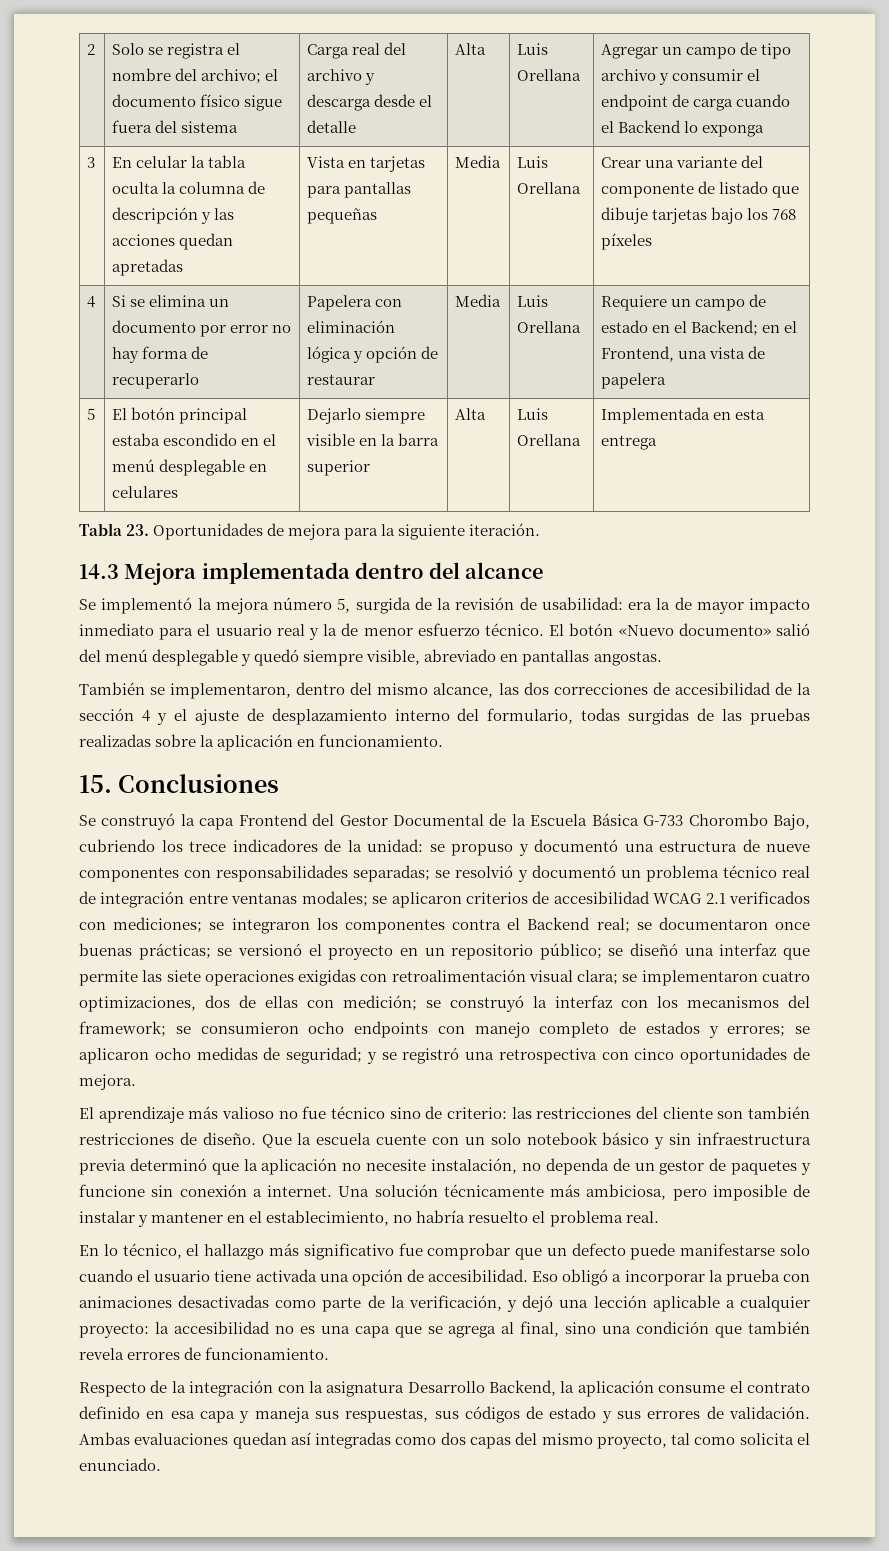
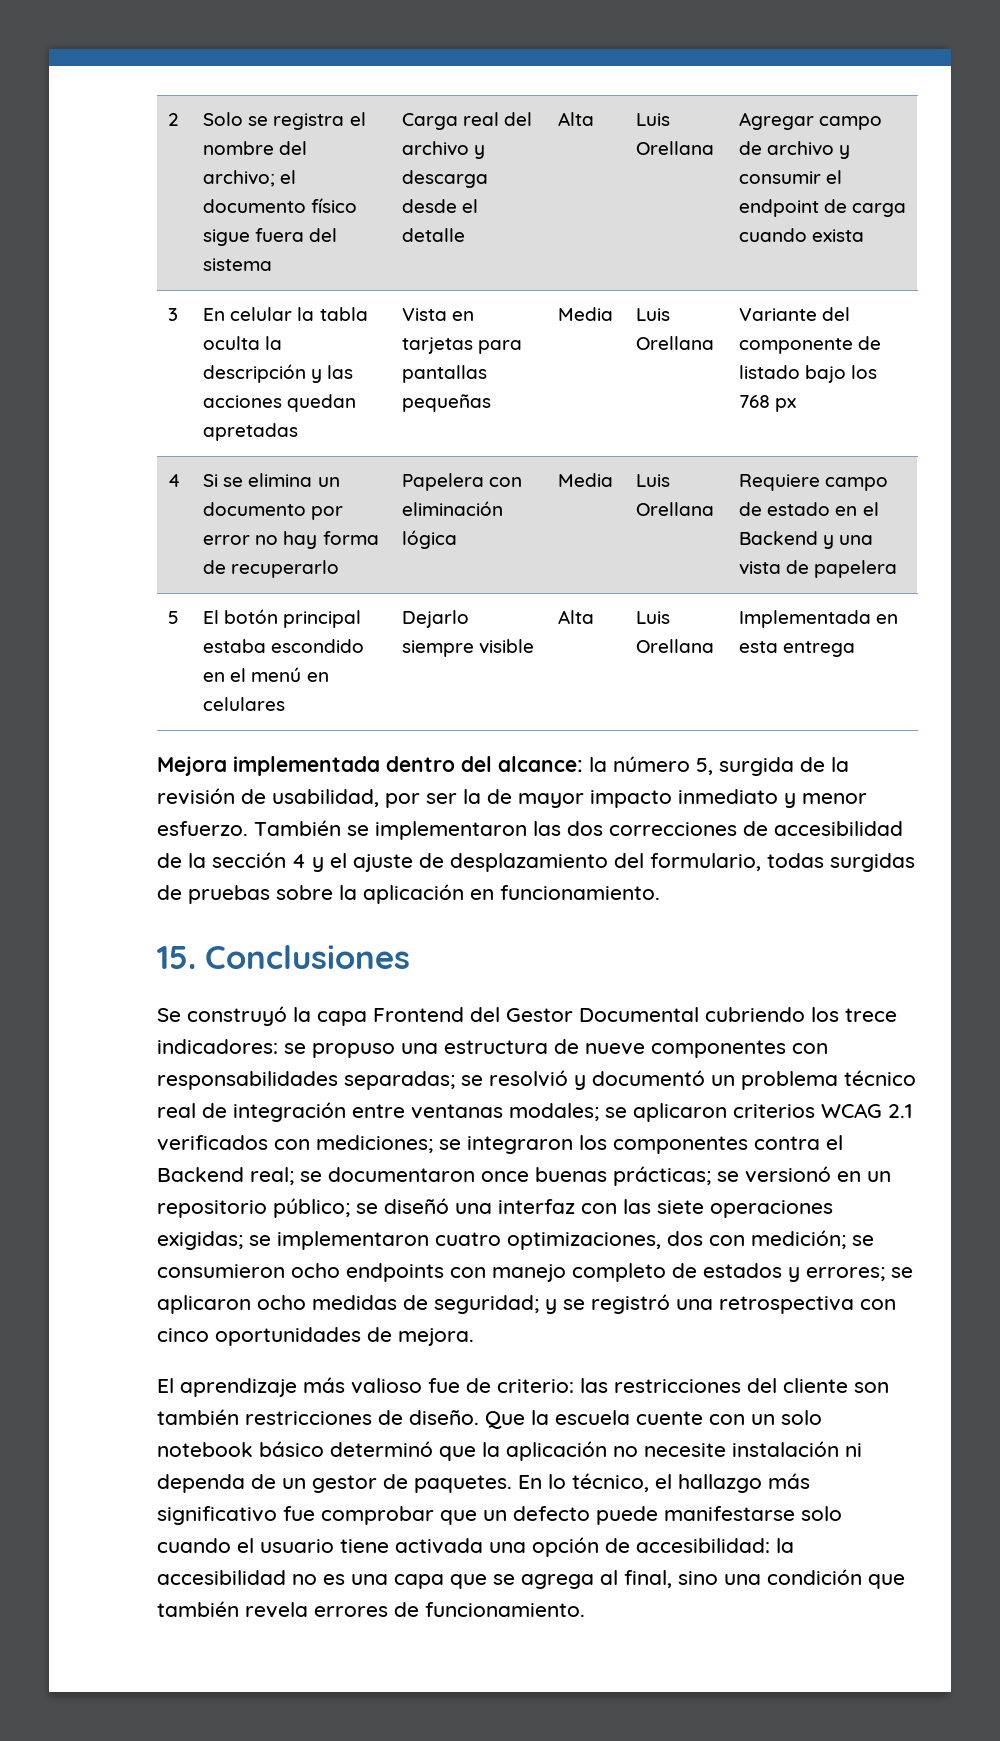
[662,42,792,59] un campo de tipo -> [819,116,883,130] [739,141,763,155] campo de
[601,120,765,137] el Backend lo exponga -> [812,229,865,242] exista
[179,181,266,194] columna de -> (283, 343) none
[601,156,738,168] Crear una variante -> [739,308,818,321] Variante
[772,186,800,198] [601,207,708,224] que dibuje tarjetas -> (801, 372) none
[601,233,653,250] píxeles -> [775,398,797,412] px
[353,346,439,363] [307,374,376,385] y opción de restaurar -> (458, 539) none
[671,299,692,307] un -> (821, 482) none
[691,320,798,336] [601,346,675,362] Backend; en el Frontend, -> [739,531,835,549] Backend y
[159,459,246,476] desplegable -> (302, 674) none
[359,433,440,446] [307,460,371,476] en la barra superior -> (535, 646) none
[79,523,541,540] [79,562,543,585] [79,597,269,614] Tabla 23. Oportunidades de mejora para la siguiente iteración. // 14.3 Mejora implementada dentro del alcance // Se implementó la mejora -> [157,756,607,776] Mejora implementada dentro del alcance: la
[541,597,652,610] usabilidad: era -> [272,789,457,808] usabilidad, por ser
[159,623,810,640] [79,649,662,666] [79,682,494,699] para el usuario real y la de menor esfuerzo técnico. El botón «Nuevo documento» salió del menú desplegable y quedó siempre visible, abreviado en pantallas angostas. // También se implementaron, dentro del mismo alcance, -> [784,793,867,808] [157,820,527,840] y menor esfuerzo. También se implementaron
[394,709,450,721] interno -> (608, 862) none
[722,708,811,725] [79,734,151,747] las pruebas realizadas -> [188,885,270,904] pruebas
[489,813,811,830] [79,839,618,856] de la Escuela Básica G-733 Chorombo Bajo, cubriendo los trece indicadores de la unidad: se propuso y documentó -> [705,1007,897,1022] [157,1039,395,1058] cubriendo los trece indicadores: se propuso
[532,891,650,904] de accesibilidad -> (815, 1111) none
[308,944,394,960] el proyecto -> (831, 1174) none
[782,948,810,960] [79,970,138,986] que permite -> [581,1203,617,1214] con
[298,969,619,986] exigidas con retroalimentación visual clara; -> [157,1231,243,1250] exigidas;
[239,995,298,1008] de ellas -> (703, 1238) none
[450,995,810,1012] [79,1021,191,1037] construyó la interfaz con los mecanismos del framework; se -> (874, 1240) none
[278,1106,421,1119] no fue técnico sino -> [428,1378,460,1393] fue
[654,1132,812,1149] [79,1159,126,1175] y sin infraestructura previa -> (324, 1449) none
[431,1158,541,1174] instalación, no -> [732,1441,862,1457] instalación ni
[731,1160,812,1175] [79,1184,810,1201] [79,1210,659,1227] paquetes y funcione sin conexión a internet. Una solución técnicamente más ambiciosa, pero imposible de instalar y mantener en el establecimiento, no habría resuelto el problema real. // -> [414,1475,512,1493] paquetes.
[428,1269,810,1286] [79,1295,810,1312] [79,1323,149,1338] accesibilidad. Eso obligó a incorporar la prueba con animaciones desactivadas como parte de la verificación, y dejó una lección aplicable a cualquier proyecto: -> [636,1538,770,1553] accesibilidad:
[79,1380,810,1397] [79,1406,810,1423] [79,1432,811,1449] [79,1458,161,1471] // Respecto de la integración con la asignatura Desarrollo Backend, la aplicación consume el contrato definido en esa capa y maneja sus respuestas, sus códigos de estado y sus errores de validación. Ambas evaluaciones quedan así integradas como dos capas del mismo proyecto, tal como solicita el enunciado. -> (585, 1609) none

